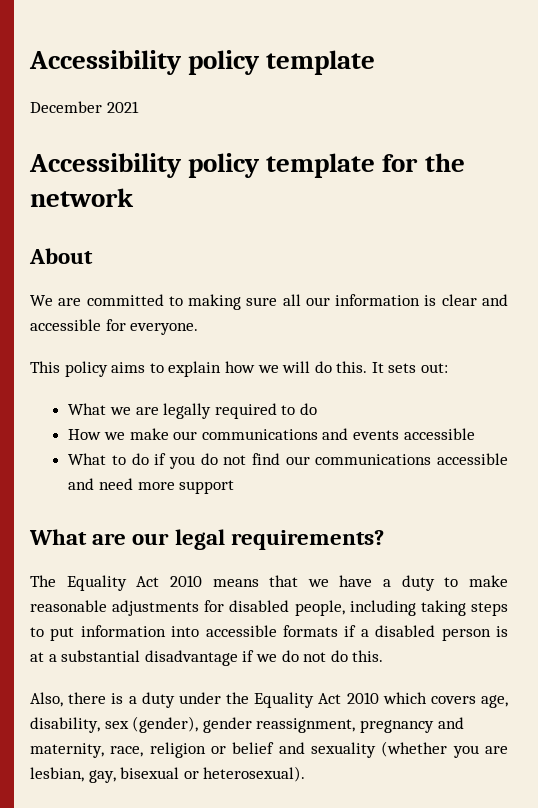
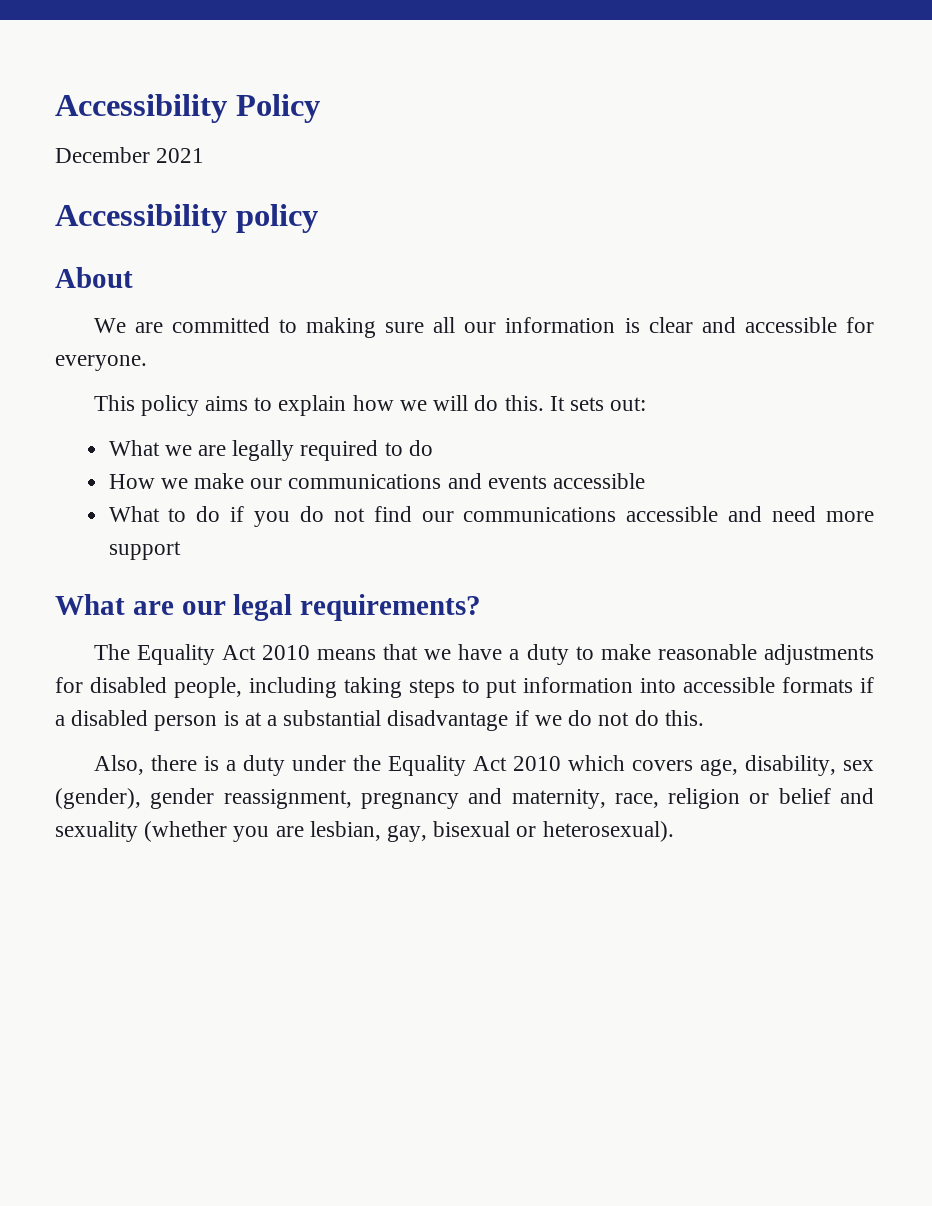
[29,50,376,75] Accessibility policy template -> [55,94,320,123] Accessibility Policy
[266,153,465,178] [30,188,134,207] template for the network -> (318, 218) none

